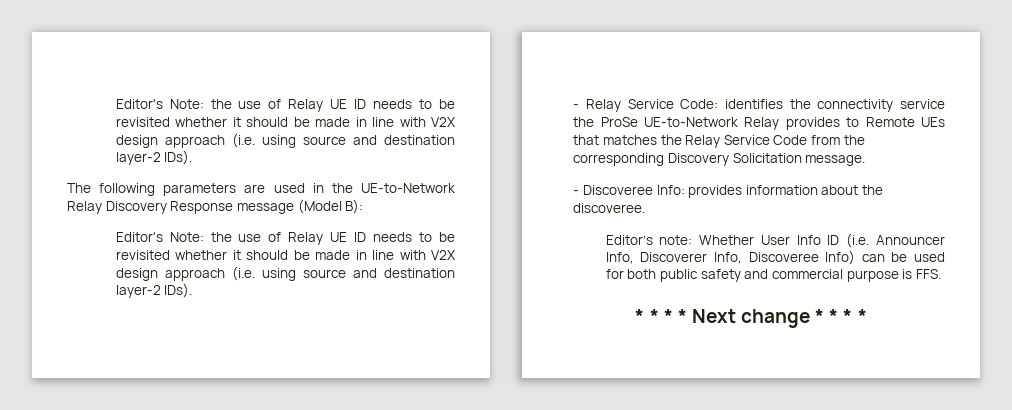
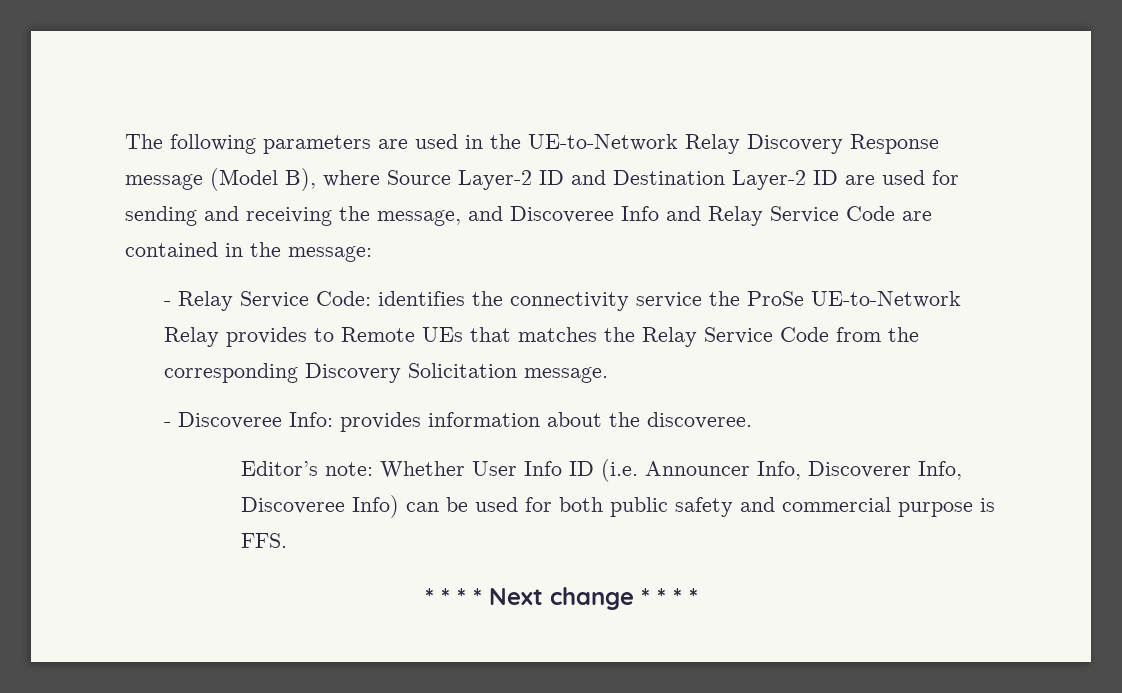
[115,99,455,112] [115,117,456,127] [115,133,455,148] [115,150,193,165] Editor's Note: the use of Relay UE ID needs to be revisited whether it should be made in line with V2X design approach (i.e. using source and destination layer-2 IDs). // -> (125, 141) none
[345,199,364,214] [115,232,455,245] [115,250,456,260] [115,266,455,281] [115,283,193,298] B): // Editor's Note: the use of Relay UE ID needs to be revisited whether it should be made in line with V2X design approach (i.e. using source and destination layer-2 IDs). -> [285,168,959,191] [125,206,932,226] [125,242,372,262] B), where Source Layer-2 ID and Destination Layer-2 ID are used for sending and receiving the message, and Discoveree Info and Relay Service Code are contained in the message:

